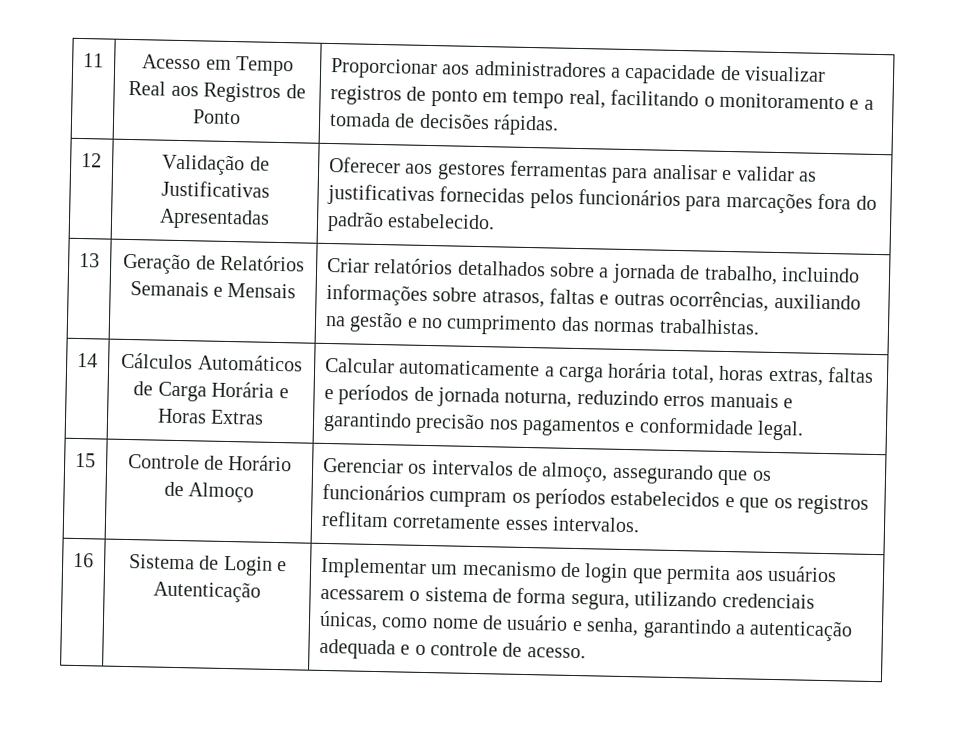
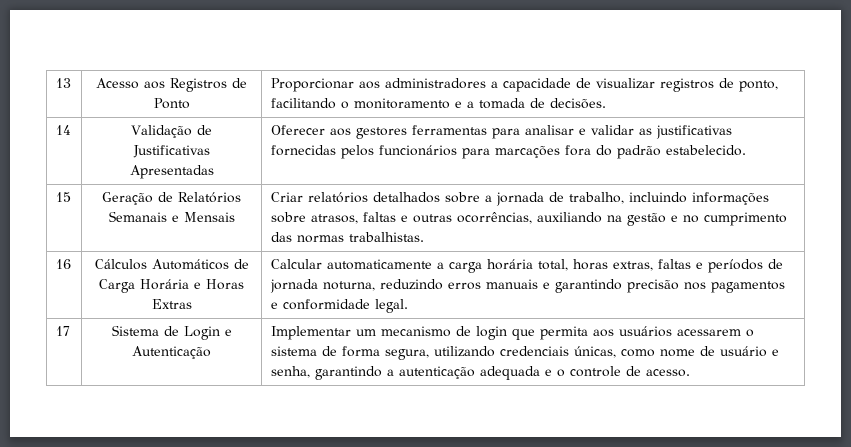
[82,53,104,68] 11 -> [55,78,71,88] 13
[205,56,294,77] [128,80,167,96] em Tempo Real -> (139, 83) none
[430,89,606,109] ponto em tempo real, -> [738,80,778,92] ponto,
[418,112,559,136] [80,152,102,168] decisões rápidas. // 12 -> [549,98,606,109] [55,125,71,135] decisões. // 14
[78,252,100,268] 13 -> [55,192,71,202] 15
[76,352,98,368] 14 -> [55,259,71,269] 16
[74,452,96,468] [127,453,293,472] [163,481,255,503] [322,457,772,486] [321,483,869,515] [320,510,640,533] [72,552,94,568] 15 | Controle de Horário de Almoço | Gerenciar os intervalos de almoço, assegurando que os funcionários cumpram os períodos estabelecidos e que os registros reflitam corretamente esses intervalos. // 16 -> [55,326,70,336] 17

